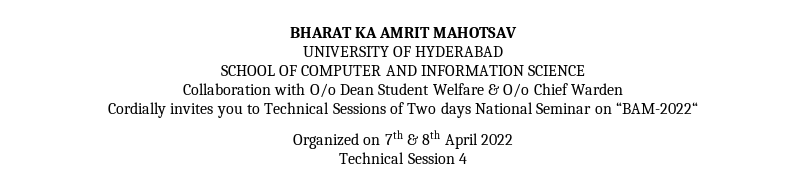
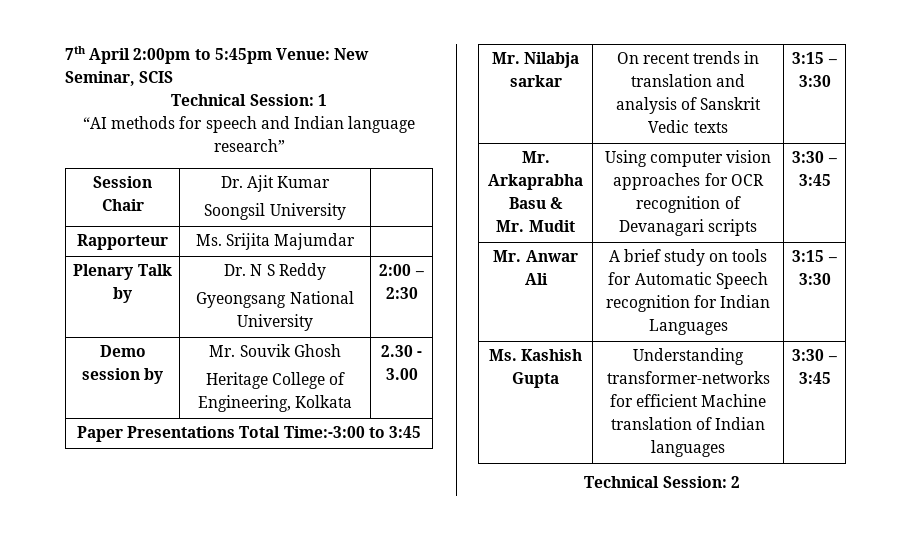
[289,27,518,38] [302,46,504,57] [220,65,586,76] [183,83,623,98] [108,102,698,118] [293,130,513,149] [339,152,467,164] BHARAT KA AMRIT MAHOTSAV // UNIVERSITY OF HYDERABAD // SCHOOL OF COMPUTER AND INFORMATION SCIENCE // Collaboration with O/o Dean Student Welfare & O/o Chief Warden // Cordially invites you to Technical Sessions of Two days National Seminar on “BAM-2022“ // Organized on 7th & 8th April 2022 // Technical Session 4 -> [65,46,370,64] [65,71,174,86] [171,94,327,106] [82,116,416,133] [213,139,285,152] [93,176,152,188] [101,199,144,211] [220,175,331,192] [204,203,346,220] [77,234,168,250] [195,233,356,250] [73,264,172,280] [113,287,132,303] [224,263,326,280] [196,291,354,308] [236,314,313,331] [379,264,424,276] [385,287,418,299] [99,345,146,357] [81,368,164,384] [209,344,341,357] [205,372,346,389] [197,395,353,412] [380,345,423,357] [385,368,418,380] [77,426,421,442] [491,52,580,68] [509,75,562,87] [616,51,760,64] [630,74,746,87] [615,97,762,114] [648,120,728,133] [792,52,837,64] [798,75,831,87] [521,151,550,163] [488,174,583,190] [508,197,564,209] [496,220,575,232] [604,150,772,167] [613,173,764,190] [636,196,741,213] [618,219,758,236] [792,151,837,163] [798,174,831,186] [493,250,578,262] [524,273,548,285] [608,249,768,266] [608,272,768,289] [605,295,771,312] [648,319,728,335] [792,250,837,262] [798,273,831,285] [488,349,583,361] [512,372,559,388] [633,348,744,365] [606,371,770,384] [609,394,767,407] [610,417,766,430] [651,440,725,457] [792,349,837,361] [798,372,831,384] [584,476,740,488] 7th April 2:00pm to 5:45pm Venue: New Seminar, SCIS // Technical Session: 1 // “AI methods for speech and Indian language research” // Session Chair | Dr. Ajit Kumar // Soongsil University | // Rapporteur | Ms. Srijita Majumdar | // Plenary Talk by | Dr. N S Reddy // Gyeongsang National University | 2:00 – 2:30 // Demo session by | Mr. Souvik Ghosh // Heritage College of Engineering, Kolkata | 2.30 - 3.00 // Paper Presentations Total Time:-3:00 to 3:45 // Mr. Nilabja sarkar | On recent trends in translation and analysis of Sanskrit Vedic texts | 3:15 – 3:30 // Mr. Arkaprabha Basu & // Mr. Mudit | Using computer vision approaches for OCR recognition of Devanagari scripts | 3:30 – 3:45 // Mr. Anwar Ali | A brief study on tools for Automatic Speech recognition for Indian Languages | 3:15 – 3:30 // Ms. Kashish Gupta | Understanding transformer-networks for efficient Machine translation of Indian languages | 3:30 – 3:45 // Technical Session: 2

